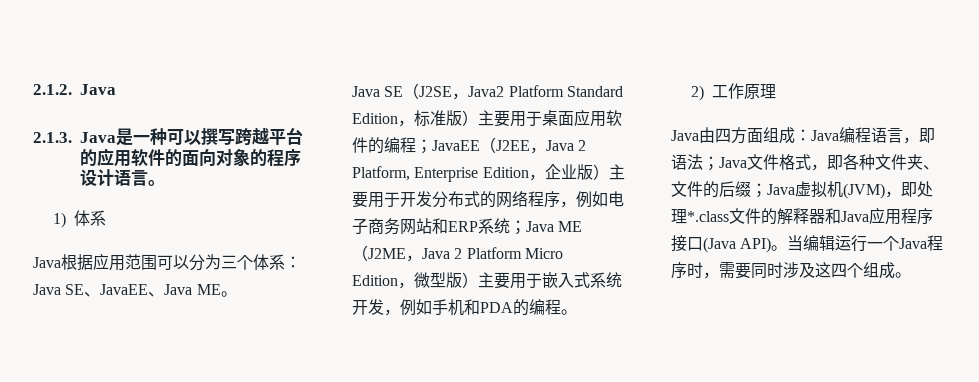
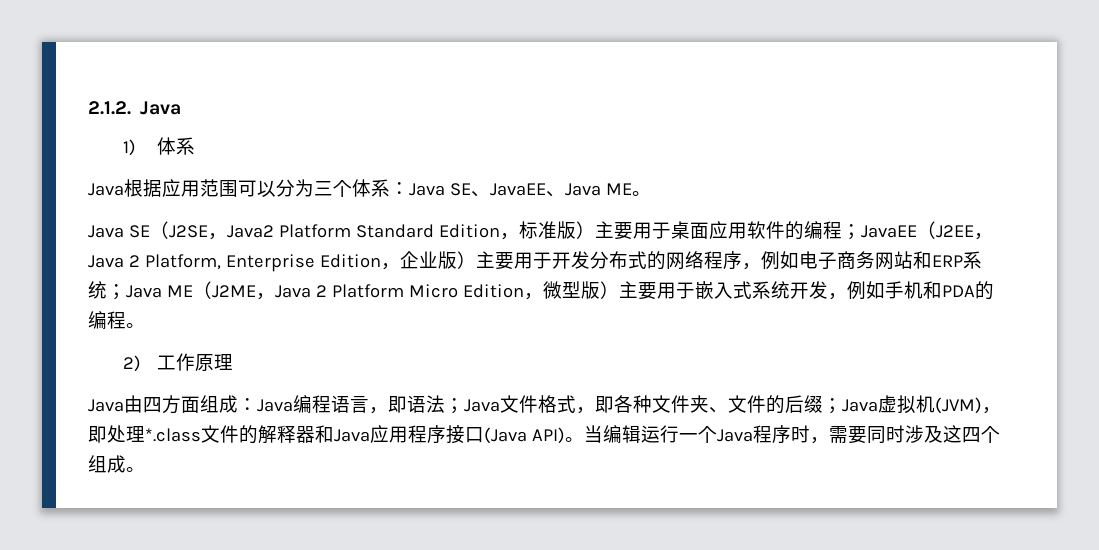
[33,127,303,146] [80,148,301,167] [80,169,165,186] // 2.1.3. Java是一种可以撰写跨越平台的应用软件的面向对象的程序设计语言。 -> (182, 108) none

